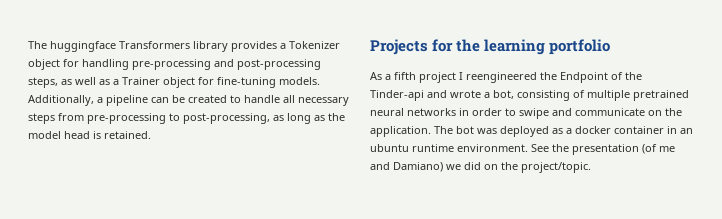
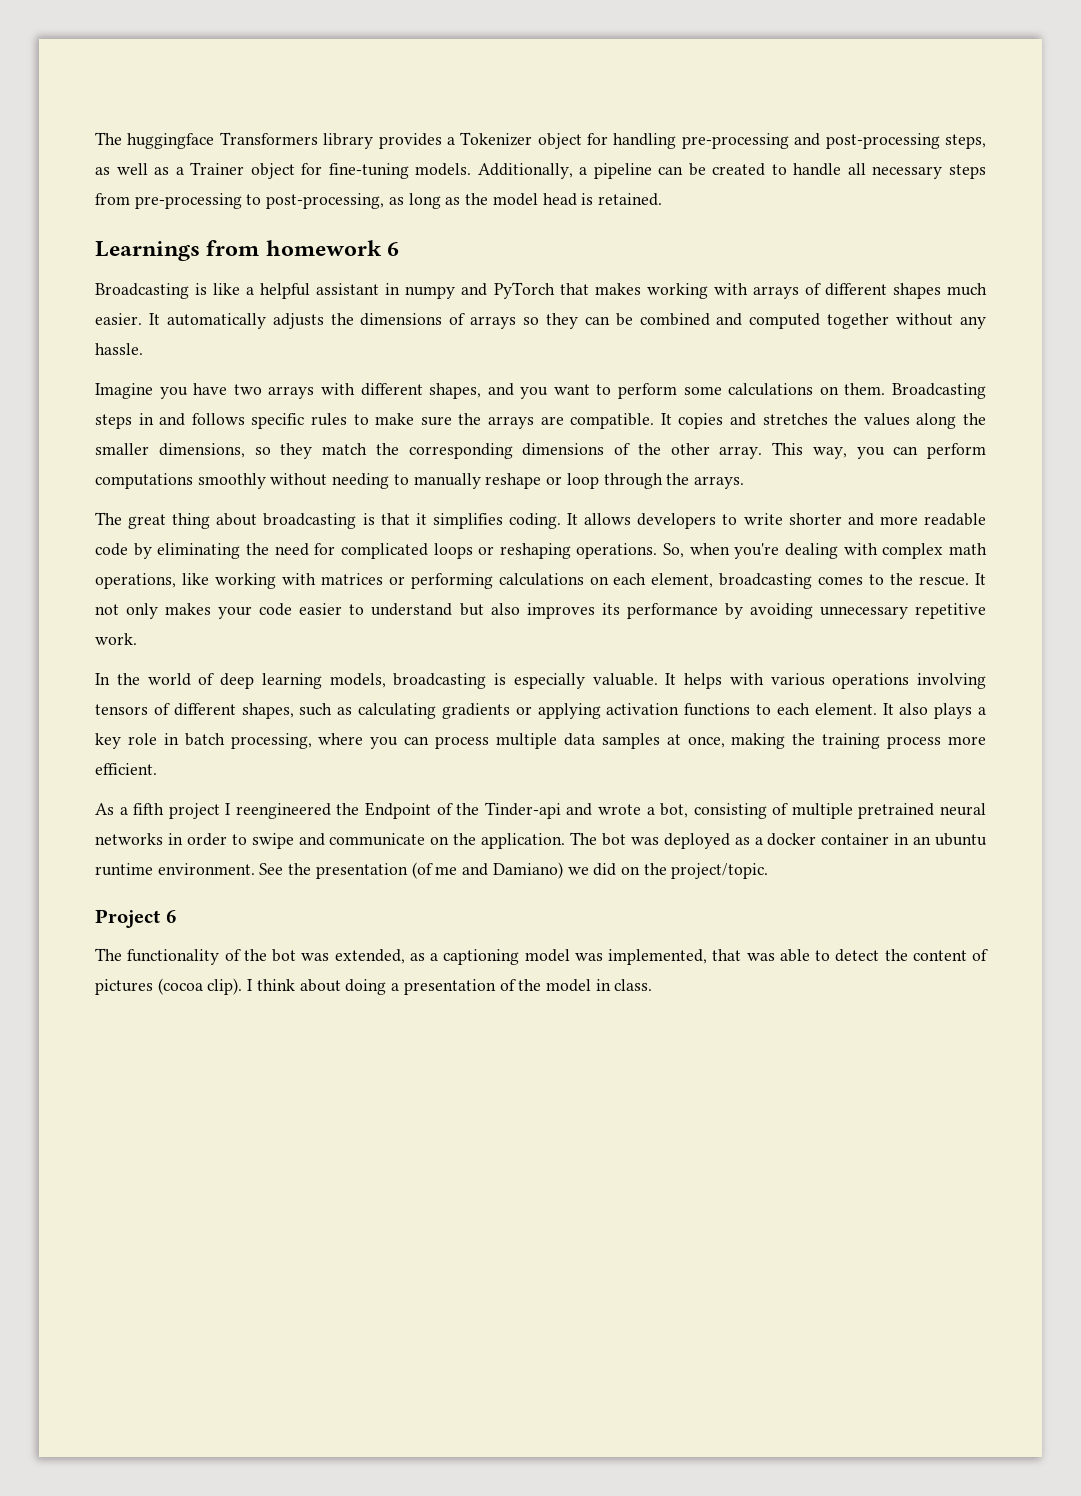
[370,39,611,55] Projects for the learning portfolio -> [95,240,400,261] [95,282,987,299] [95,313,986,329] [95,343,143,355] [95,383,987,399] [95,413,987,429] [95,442,986,459] [95,473,744,489] [95,512,986,529] [95,543,987,559] [95,573,986,589] [95,603,986,619] [95,633,137,645] [95,673,986,689] [95,703,987,719] [95,733,987,749] [95,763,157,775] Learnings from homework 6 // Broadcasting is like a helpful assistant in numpy and PyTorch that makes working with arrays of different shapes much easier. It automatically adjusts the dimensions of arrays so they can be combined and computed together without any hassle. // Imagine you have two arrays with different shapes, and you want to perform some calculations on them. Broadcasting steps in and follows specific rules to make sure the arrays are compatible. It copies and stretches the values along the smaller dimensions, so they match the corresponding dimensions of the other array. This way, you can perform computations smoothly without needing to manually reshape or loop through the arrays. // The great thing about broadcasting is that it simplifies coding. It allows developers to write shorter and more readable code by eliminating the need for complicated loops or reshaping operations. So, when you're dealing with complex math operations, like working with matrices or performing calculations on each element, broadcasting comes to the rescue. It not only makes your code easier to understand but also improves its performance by avoiding unnecessary repetitive work. // In the world of deep learning models, broadcasting is especially valuable. It helps with various operations involving tensors of different shapes, such as calculating gradients or applying activation functions to each element. It also plays a key role in batch processing, where you can process multiple data samples at once, making the training process more efficient.
(591, 167) none -> [95,909,177,928] [95,948,988,965] [95,978,653,995] // Project 6 // The functionality of the bot was extended, as a captioning model was implemented, that was able to detect the content of pictures (cocoa clip). I think about doing a presentation of the model in class.

